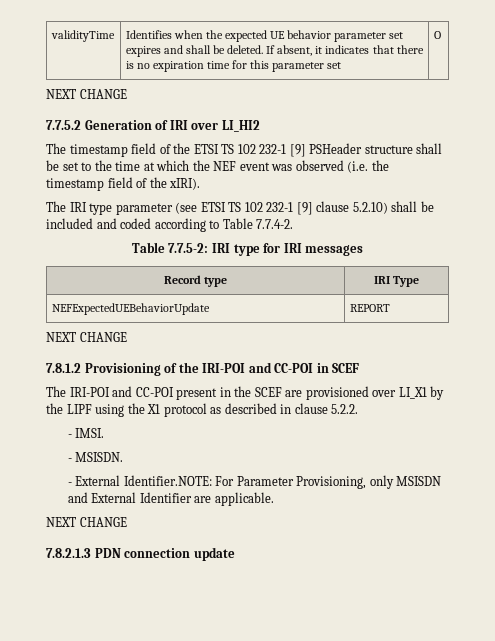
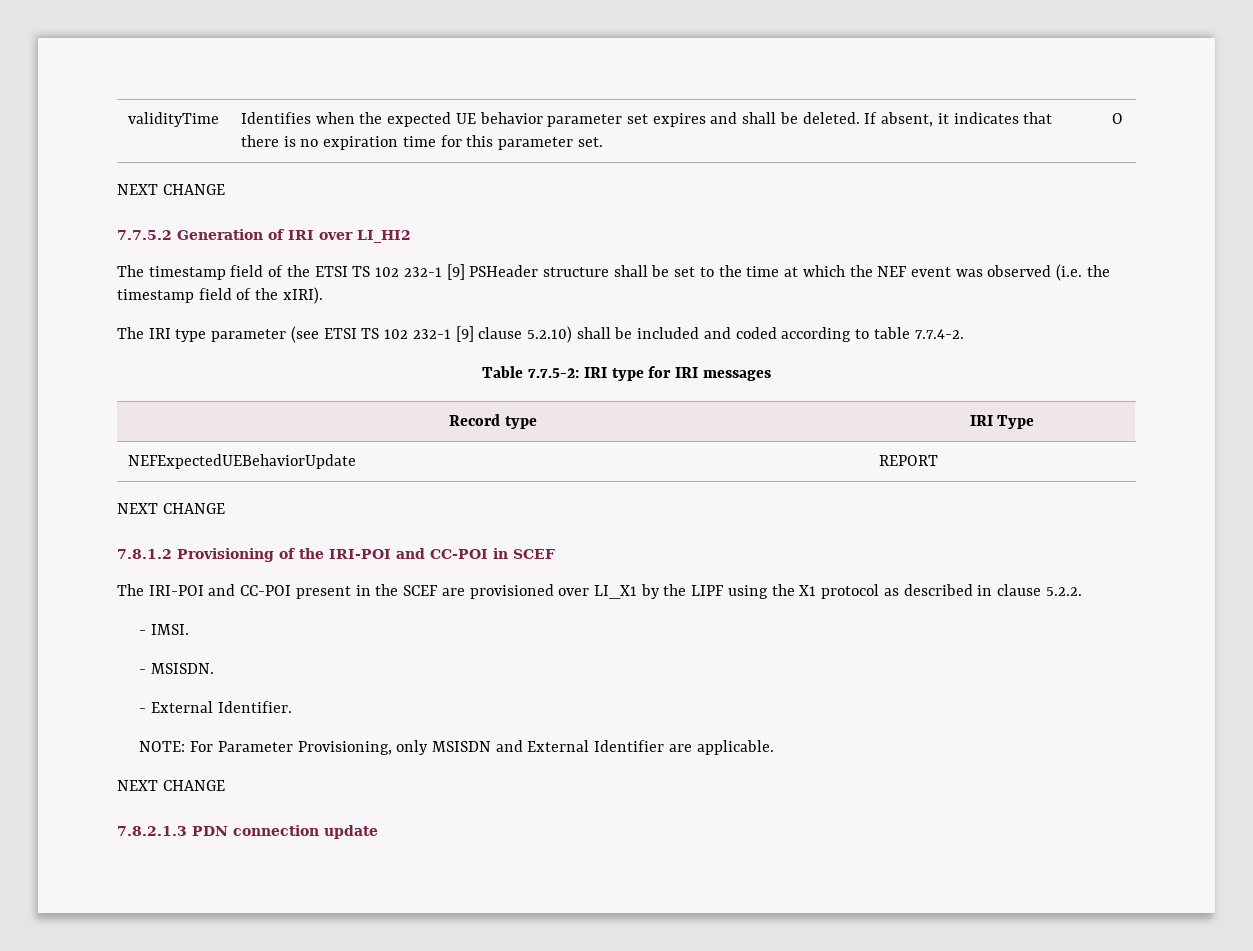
[327,62,342,69] set -> [577,137,603,147] set.
[222,218,253,229] Table -> [873,327,910,339] table
[123,475,212,486] Identifier.NOTE: -> [217,701,292,713] [139,741,186,752] Identifier. // NOTE:

